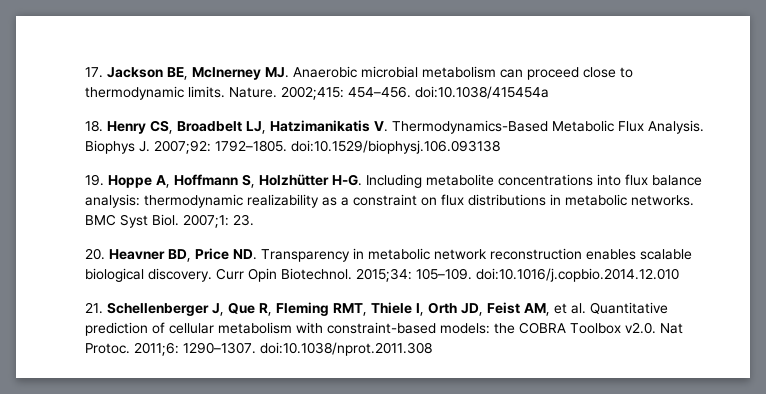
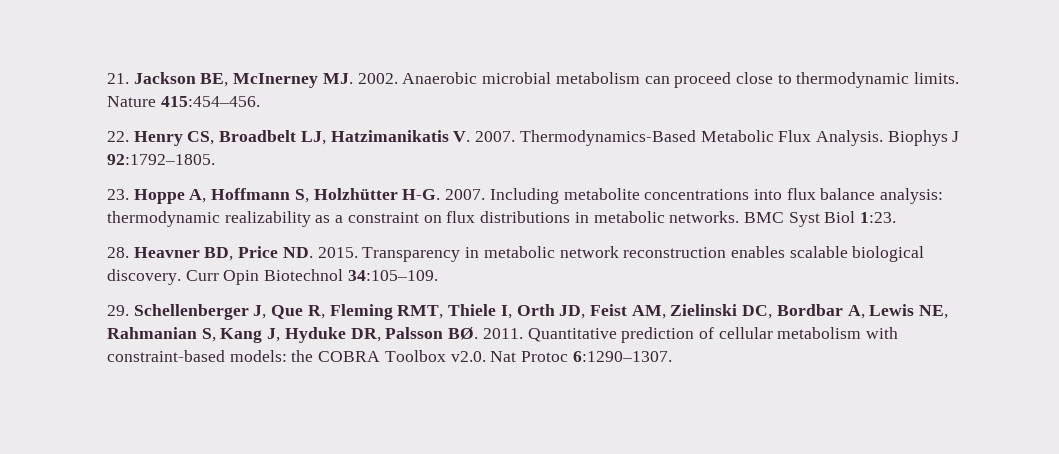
[85,67,104,78] 17. -> [107,73,130,84] 21.
(290, 72) none -> [357,73,398,84] 2002.
[229,86,550,100] [85,120,104,132] Nature. 2002;415: 454–456. doi:10.1038/415454a // 18. -> [107,96,260,107] [107,131,130,142] Nature 415:454–456. // 22.
(389, 126) none -> [475,131,516,142] 2007.
[139,140,501,154] [85,174,105,186] J. 2007;92: 1792–1805. doi:10.1529/biophysj.106.093138 // 19. -> [952,131,960,142] [107,154,216,165] [107,189,130,200] J 92:1792–1805. // 23.
(363, 180) none -> [445,189,486,200] 2007.
[152,214,255,228] [85,248,106,260] Biol. 2007;1: 23. // 20. -> [824,211,897,223] [107,247,130,258] Biol 1:23. // 28.
(258, 254) none -> [317,247,358,258] 2015.
[281,268,680,282] [85,302,104,314] Biotechnol. 2015;34: 105–109. doi:10.1016/j.copbio.2014.12.010 // 21. -> [264,269,438,281] [107,305,130,316] Biotechnol 34:105–109. // 29.
[554,303,587,314] et al. -> [670,304,949,319] [107,327,523,343] Zielinski DC, Bordbar A, Lewis NE, Rahmanian S, Kang J, Hyduke DR, Palsson BØ. 2011.
[85,342,433,356] Protoc. 2011;6: 1290–1307. doi:10.1038/nprot.2011.308 -> [521,351,672,362] Protoc 6:1290–1307.

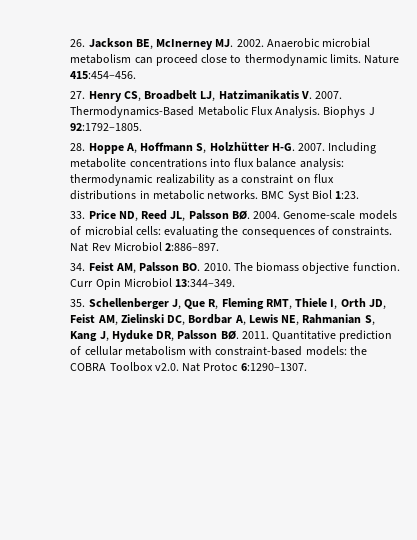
[107,73,130,84] 21. -> [70,39,86,47] 26.
[107,131,130,142] 22. -> [70,91,86,99] 27.
[107,189,130,200] 23. -> [70,143,86,151] 28.
[107,246,925,262] [107,269,438,285] [107,305,130,316] 28. Heavner BD, Price ND. 2015. Transparency in metabolic network reconstruction enables scalable biological discovery. Curr Opin Biotechnol 34:105–109. // 29. -> [70,210,397,222] [70,226,393,238] [70,242,220,252] [70,262,400,274] [70,278,236,290] [70,299,86,307] 33. Price ND, Reed JL, Palsson BØ. 2004. Genome-scale models of microbial cells: evaluating the consequences of constraints. Nat Rev Microbiol 2:886–897. // 34. Feist AM, Palsson BO. 2010. The biomass objective function. Curr Opin Microbiol 13:344–349. // 35.

